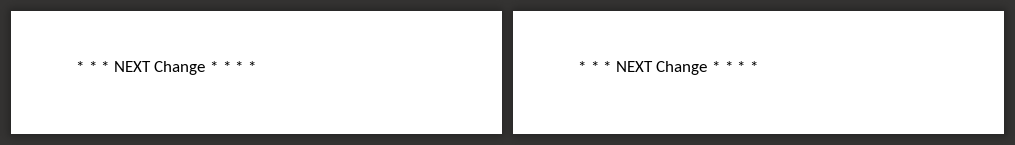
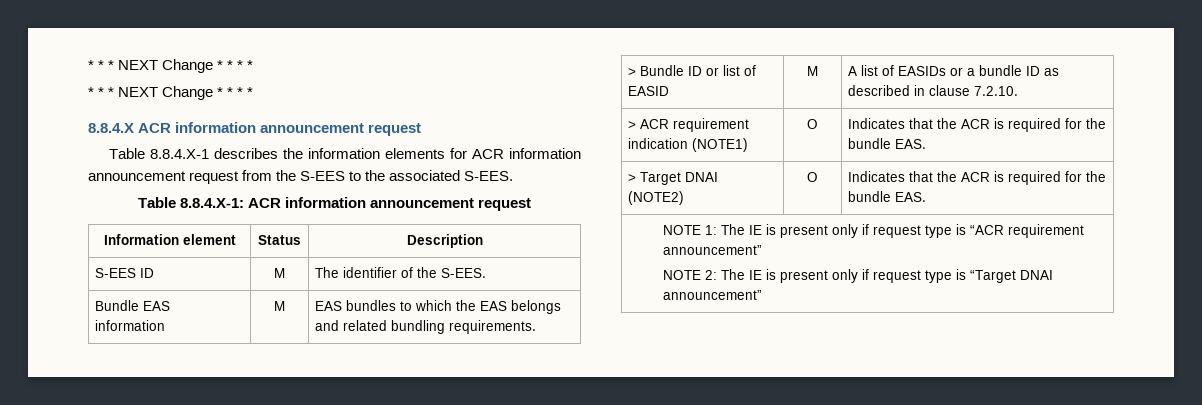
(758, 66) none -> [88,122,422,136] [109,148,581,159] [88,170,514,184] [137,197,532,211] [103,234,236,245] [258,235,301,245] [406,234,483,248] [95,268,155,278] [274,268,285,278] [315,267,487,278] [95,300,171,311] [95,320,166,331] [274,301,285,311] [315,300,562,314] [315,320,537,334] [628,65,757,76] [628,86,670,96] [807,66,818,76] [848,65,1060,76] [848,85,1019,96] [628,118,750,132] [628,138,749,152] [807,119,818,129] [848,118,1107,132] [848,138,927,149] [628,172,719,185] [628,191,685,205] [807,172,818,182] [848,171,1107,185] [848,191,927,202] [663,224,1085,238] [663,245,763,255] [663,269,1054,283] [663,290,763,300] // 8.8.4.X ACR information announcement request // Table 8.8.4.X-1 describes the information elements for ACR information announcement request from the S-EES to the associated S-EES. // Table 8.8.4.X-1: ACR information announcement request // Information element | Status | Description // S-EES ID | M | The identifier of the S-EES. // Bundle EAS information | M | EAS bundles to which the EAS belongs and related bundling requirements. // > Bundle ID or list of EASID | M | A list of EASIDs or a bundle ID as described in clause 7.2.10. // > ACR requirement indication (NOTE1) | O | Indicates that the ACR is required for the bundle EAS. // > Target DNAI (NOTE2) | O | Indicates that the ACR is required for the bundle EAS. // NOTE 1: The IE is present only if request type is “ACR requirement announcement” // NOTE 2: The IE is present only if request type is “Target DNAI announcement”

